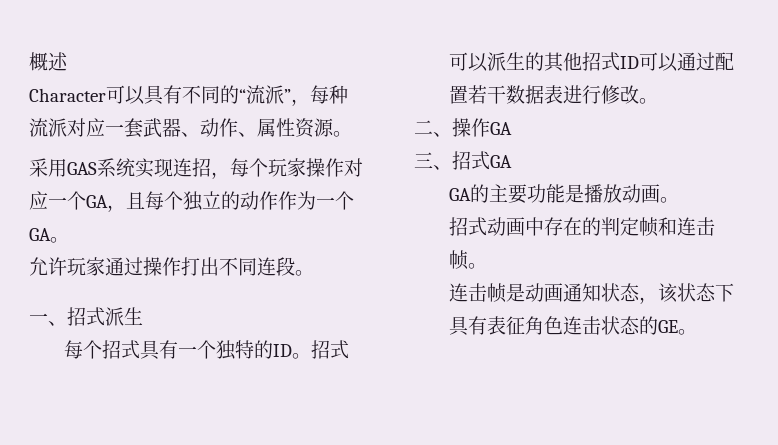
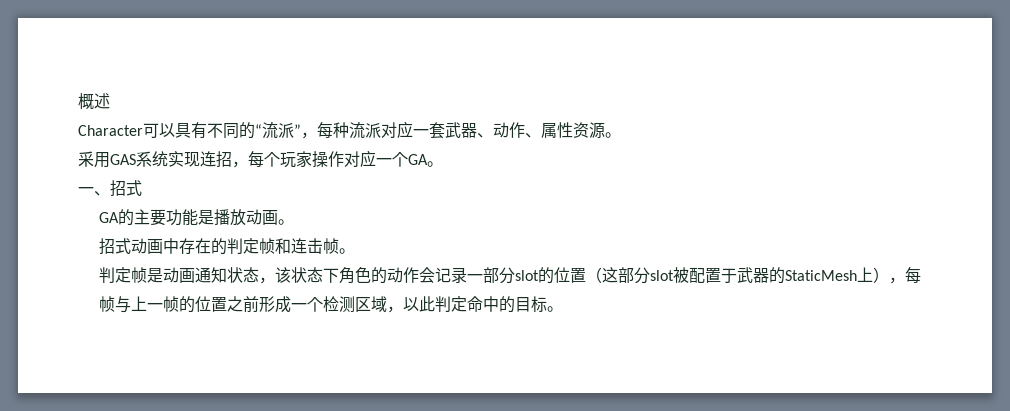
[107,191,354,212] [29,228,69,243] [29,257,314,276] [29,307,143,326] [64,340,350,360] [449,52,735,72] [449,85,659,104] [414,118,512,137] [414,151,512,170] ，且每个独立的动作作为一个GA。 // 允许玩家通过操作打出不同连段。 // 一、招式派生 // 每个招式具有一个独特的ID。招式可以派生的其他招式ID可以通过配置若干数据表进行修改。 // 二、操作GA // 三、招式GA -> [427,161,443,167] [78,180,142,196] 。 // 一、招式
[449,283,488,302] 连击 -> [98,267,131,283] 判定
[449,316,679,336] 具有表征角色连击状态的GE -> [338,267,921,284] [98,296,547,313] 角色的动作会记录一部分slot的位置（这部分slot被配置于武器的StaticMesh上），每帧与上一帧的位置之前形成一个检测区域，以此判定命中的目标

